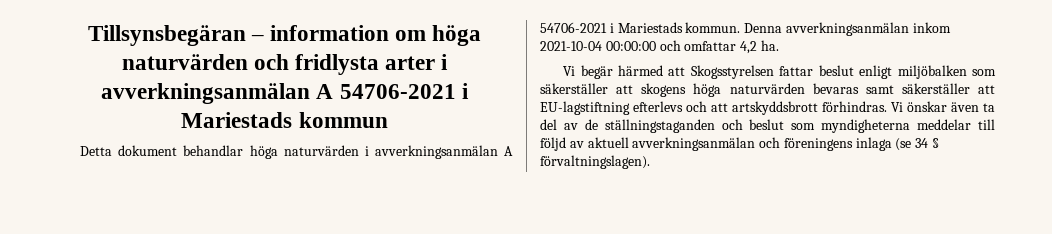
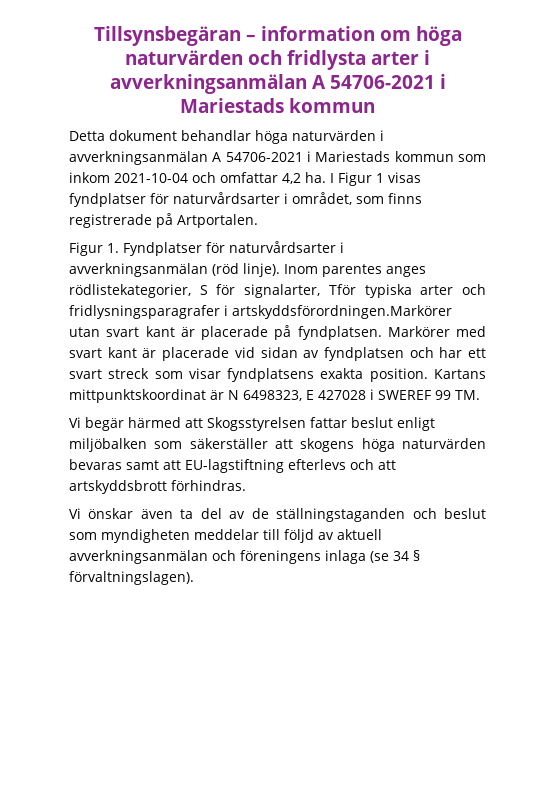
[685,22,909,36] kommun. Denna avverkningsanmälan -> [394,151,486,162] kommun som
[605,41,656,51] 00:00:00 -> (188, 178) none
(779, 45) none -> [330,172,421,186] [69,192,422,207] [69,213,258,228] [69,241,344,256] [69,263,426,277] [69,284,487,298] [69,305,452,319] [69,325,486,340] [69,347,486,361] [69,368,486,382] [69,389,480,403] I Figur 1 visas fyndplatser för naturvårdsarter i området, som finns registrerade på Artportalen. // Figur 1. Fyndplatser för naturvårdsarter i avverkningsanmälan (röd linje). Inom parentes anges rödlistekategorier, S för signalarter, Tför typiska arter och fridlysningsparagrafer i artskyddsförordningen.Markörer utan svart kant är placerade på fyndplatsen. Markörer med svart kant är placerade vid sidan av fyndplatsen och har ett svart streck som visar fyndplatsens exakta position. Kartans mittpunktskoordinat är N 6498323, E 427028 i SWEREF 99 TM.
[901,83,970,94] säkerställer -> (159, 465) none
(887, 106) none -> (246, 485) //
[821,119,911,133] myndigheterna -> [101,529,190,543] myndigheten

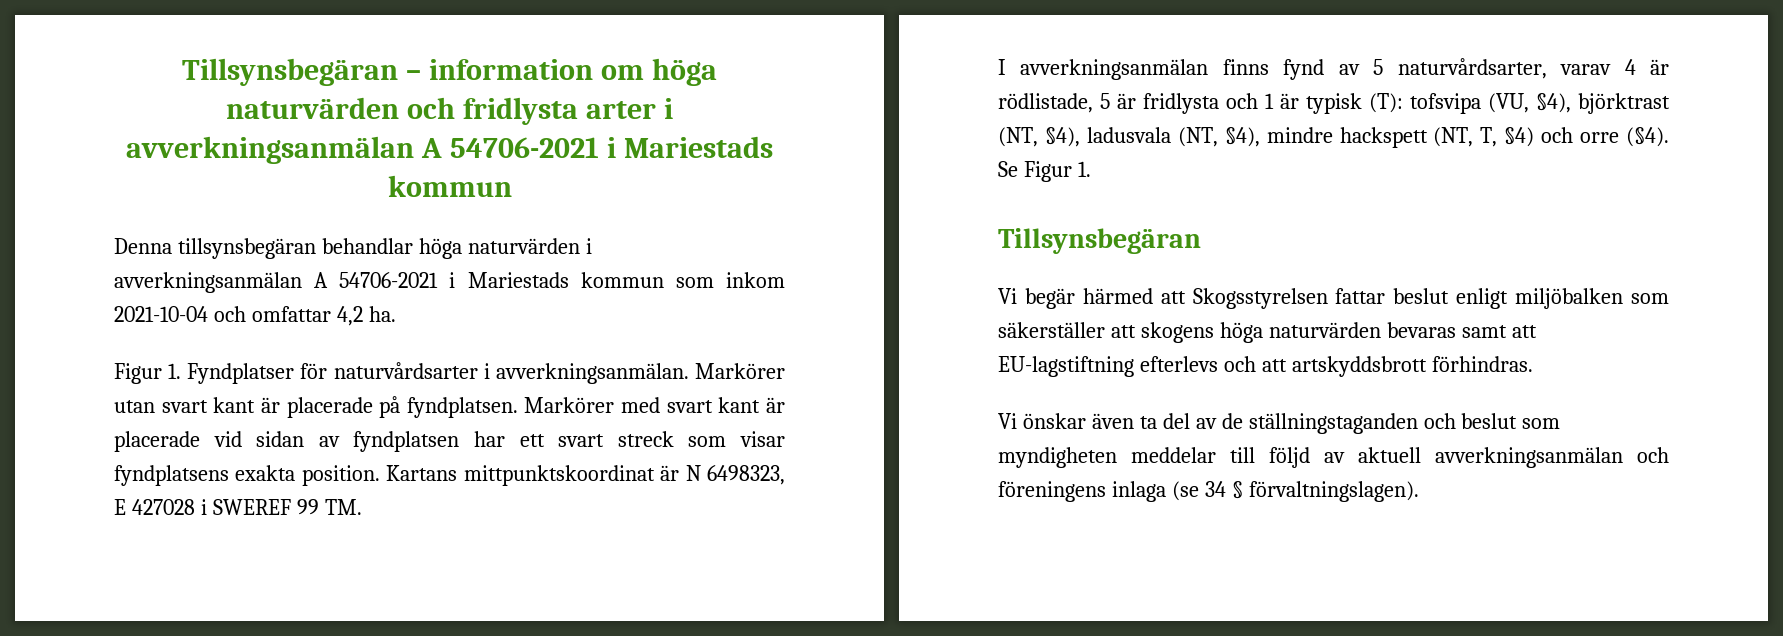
[69,130,177,141] Detta dokument -> [114,238,316,259] Denna tillsynsbegäran
[330,172,421,186] [69,192,422,207] [69,213,258,228] I Figur 1 visas fyndplatser för naturvårdsarter i området, som finns registrerade på Artportalen. -> (396, 314) none
[69,263,426,277] [69,284,487,298] [69,305,452,319] avverkningsanmälan (röd linje). Inom parentes anges rödlistekategorier, S för signalarter, Tför typiska arter och fridlysningsparagrafer i artskyddsförordningen.Markörer -> [495,363,785,384] avverkningsanmälan. Markörer
[409,347,434,358] och -> (460, 441) none
(480, 395) none -> [998,58,1669,80] [998,93,1670,114] [998,127,1669,148] [998,161,1091,182] [998,228,1201,254] // I avverkningsanmälan finns fynd av 5 naturvårdsarter, varav 4 är rödlistade, 5 är fridlysta och 1 är typisk (T): tofsvipa (VU, §4), björktrast (NT, §4), ladusvala (NT, §4), mindre hackspett (NT, T, §4) och orre (§4). Se Figur 1. // Tillsynsbegäran

